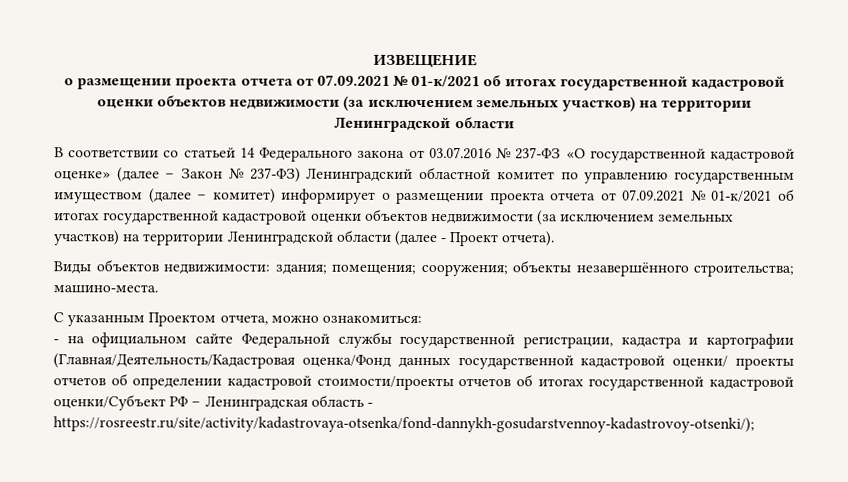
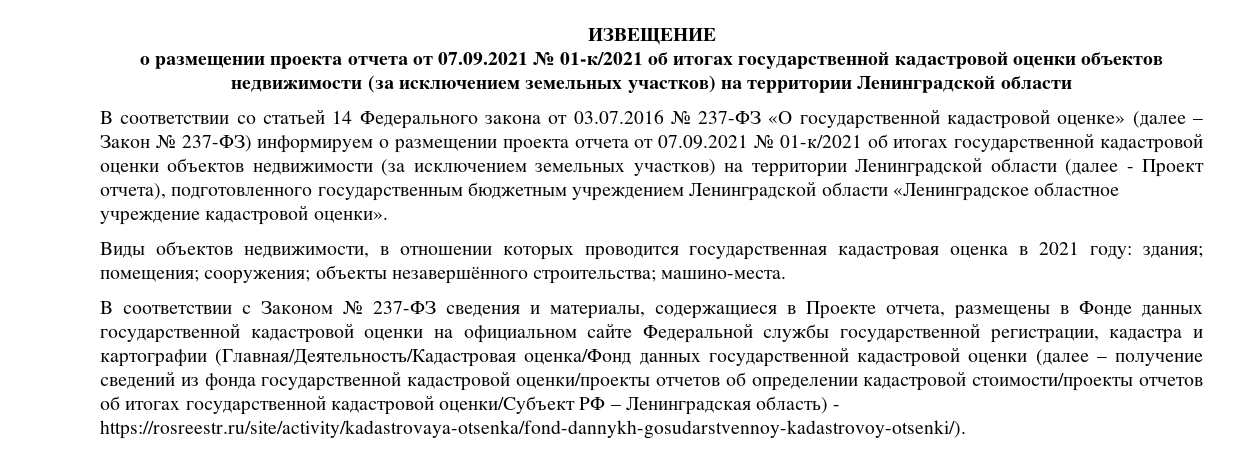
[306,166,796,184] [54,188,377,204] Ленинградский областной комитет по управлению государственным имуществом (далее – комитет) информирует -> [257,135,374,153] информируем
[501,231,556,247] [53,259,270,275] отчета). // Виды объектов недвижимости: -> [100,181,1120,201] [100,205,388,225] [100,241,1133,260] отчета), подготовленного государственным бюджетным учреждением Ленинградской области «Ленинградское областное учреждение кадастровой оценки». // Виды объектов недвижимости, в отношении которых проводится государственная кадастровая оценка в 2021 году:
[53,312,422,327] [53,339,59,344] С указанным Проектом отчета, можно ознакомиться: // - -> [100,301,1203,319] [100,323,424,343] В соответствии с Законом № 237-ФЗ сведения и материалы, содержащиеся в Проекте отчета, размещены в Фонде данных государственной кадастровой оценки
[672,355,795,370] оценки/ проекты -> [968,349,1203,366] [100,371,651,391] оценки (далее – получение сведений из фонда государственной кадастровой оценки/проекты
[310,394,373,407] [53,416,755,433] область - https://rosreestr.ru/site/activity/kadastrovaya-otsenka/fond-dannykh-gosudarstvennoy-kadastrovoy-otsenki/); -> [756,396,841,414] [100,420,966,439] область) - https://rosreestr.ru/site/activity/kadastrovaya-otsenka/fond-dannykh-gosudarstvennoy-kadastrovoy-otsenki/).

